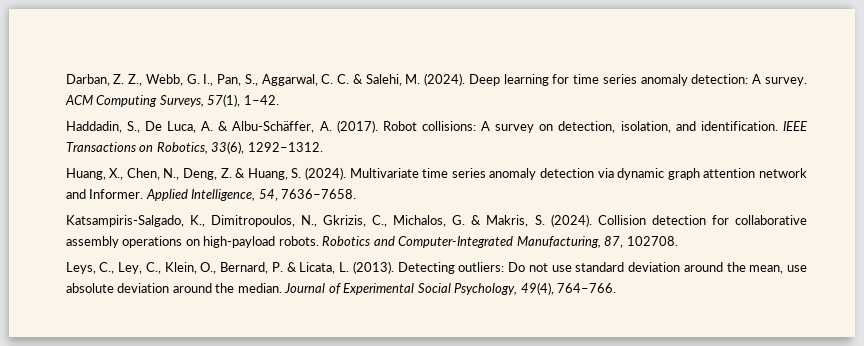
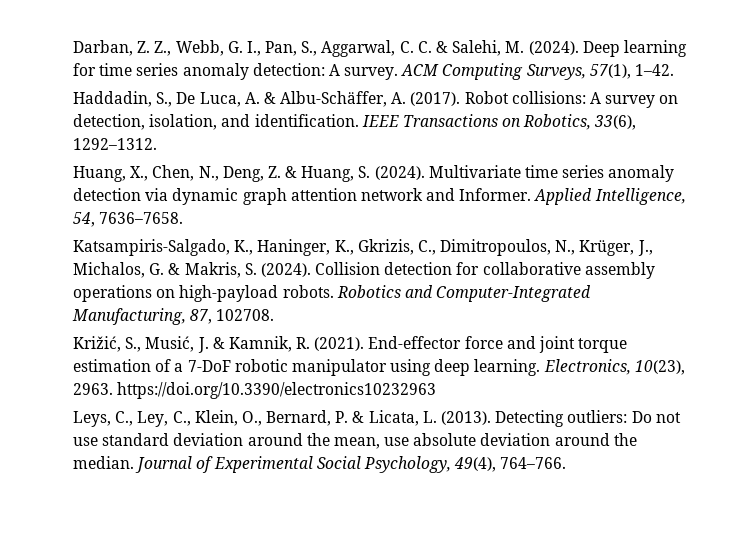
[210,215,388,227] Dimitropoulos, N., Gkrizis, C., -> [257,239,653,256] Haninger, K., Gkrizis, C., Dimitropoulos, N., Krüger, J.,
(678, 241) none -> [72,336,628,353] [72,359,685,376] [72,382,437,399] // Križić, S., Musić, J. & Kamnik, R. (2021). End-effector force and joint torque estimation of a 7-DoF robotic manipulator using deep learning. Electronics, 10(23), 2963. https://doi.org/10.3390/electronics10232963

